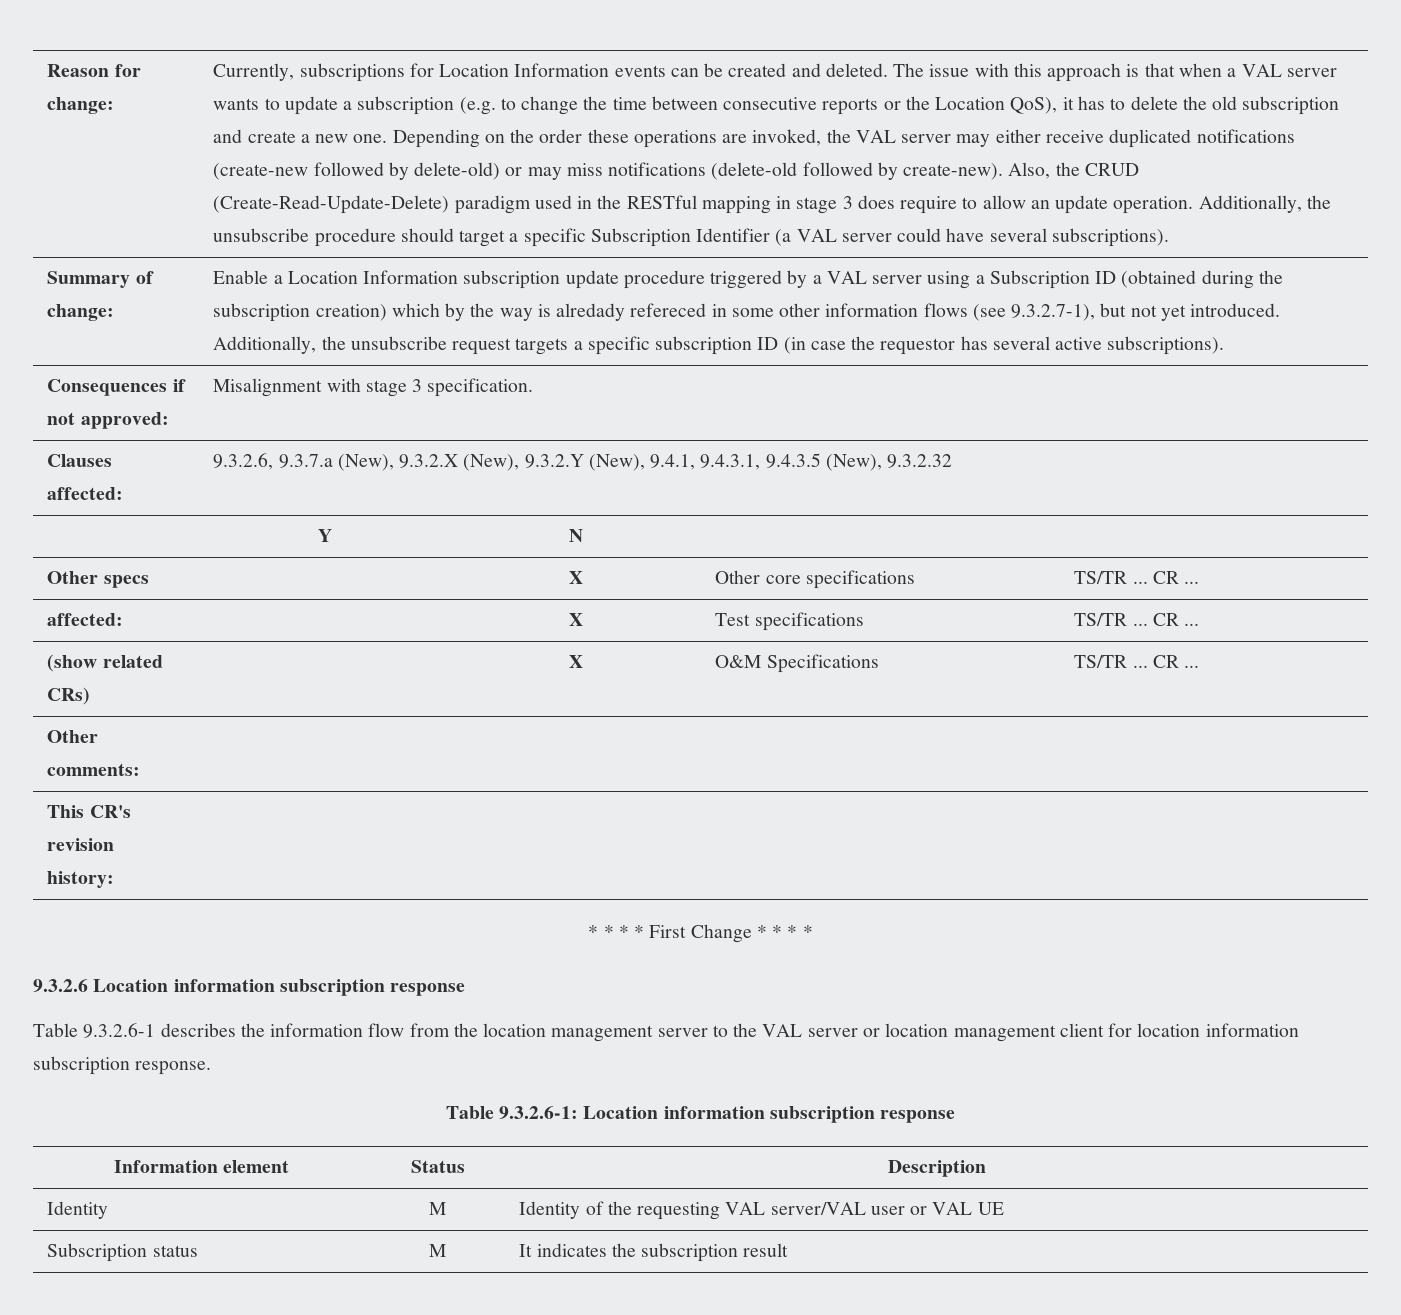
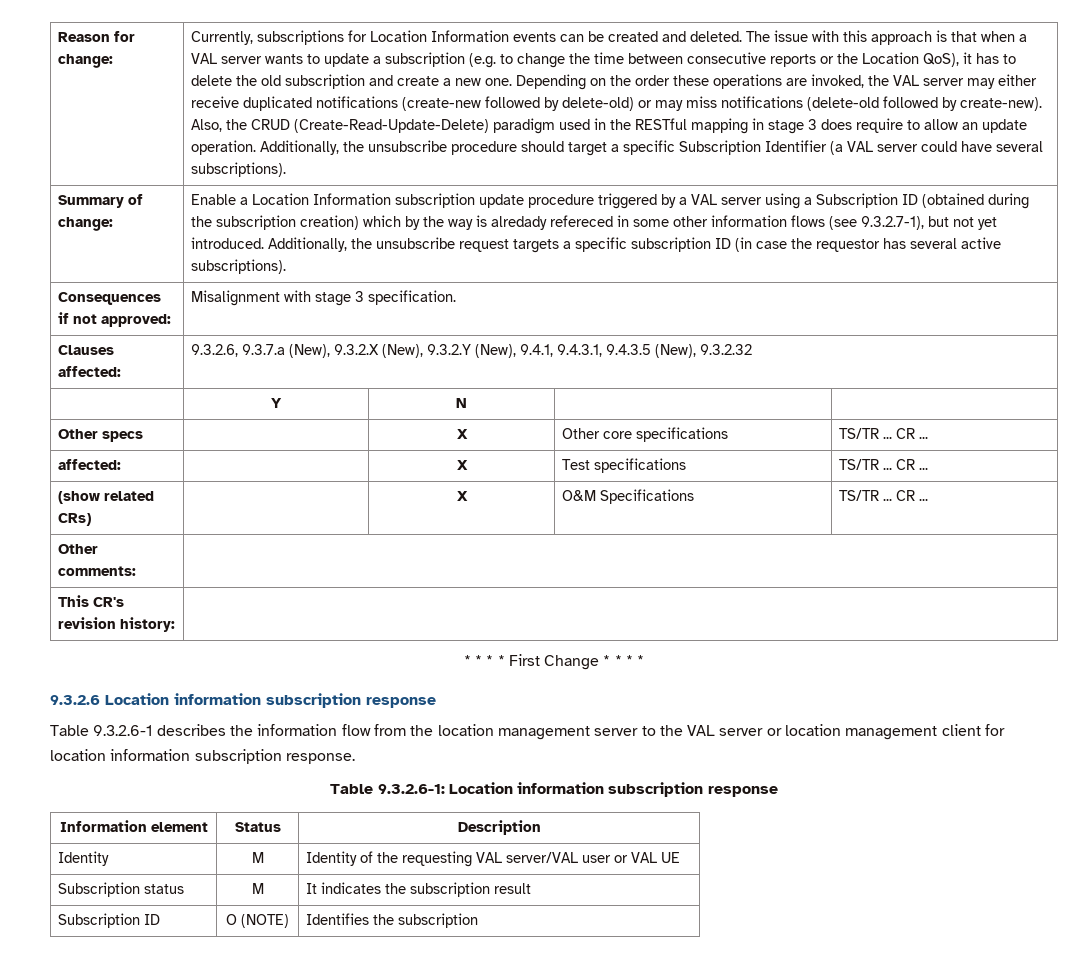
(789, 1250) none -> [58,913,161,928] [226,914,289,928] [306,913,479,928] // Subscription ID | O (NOTE) | Identifies the subscription

